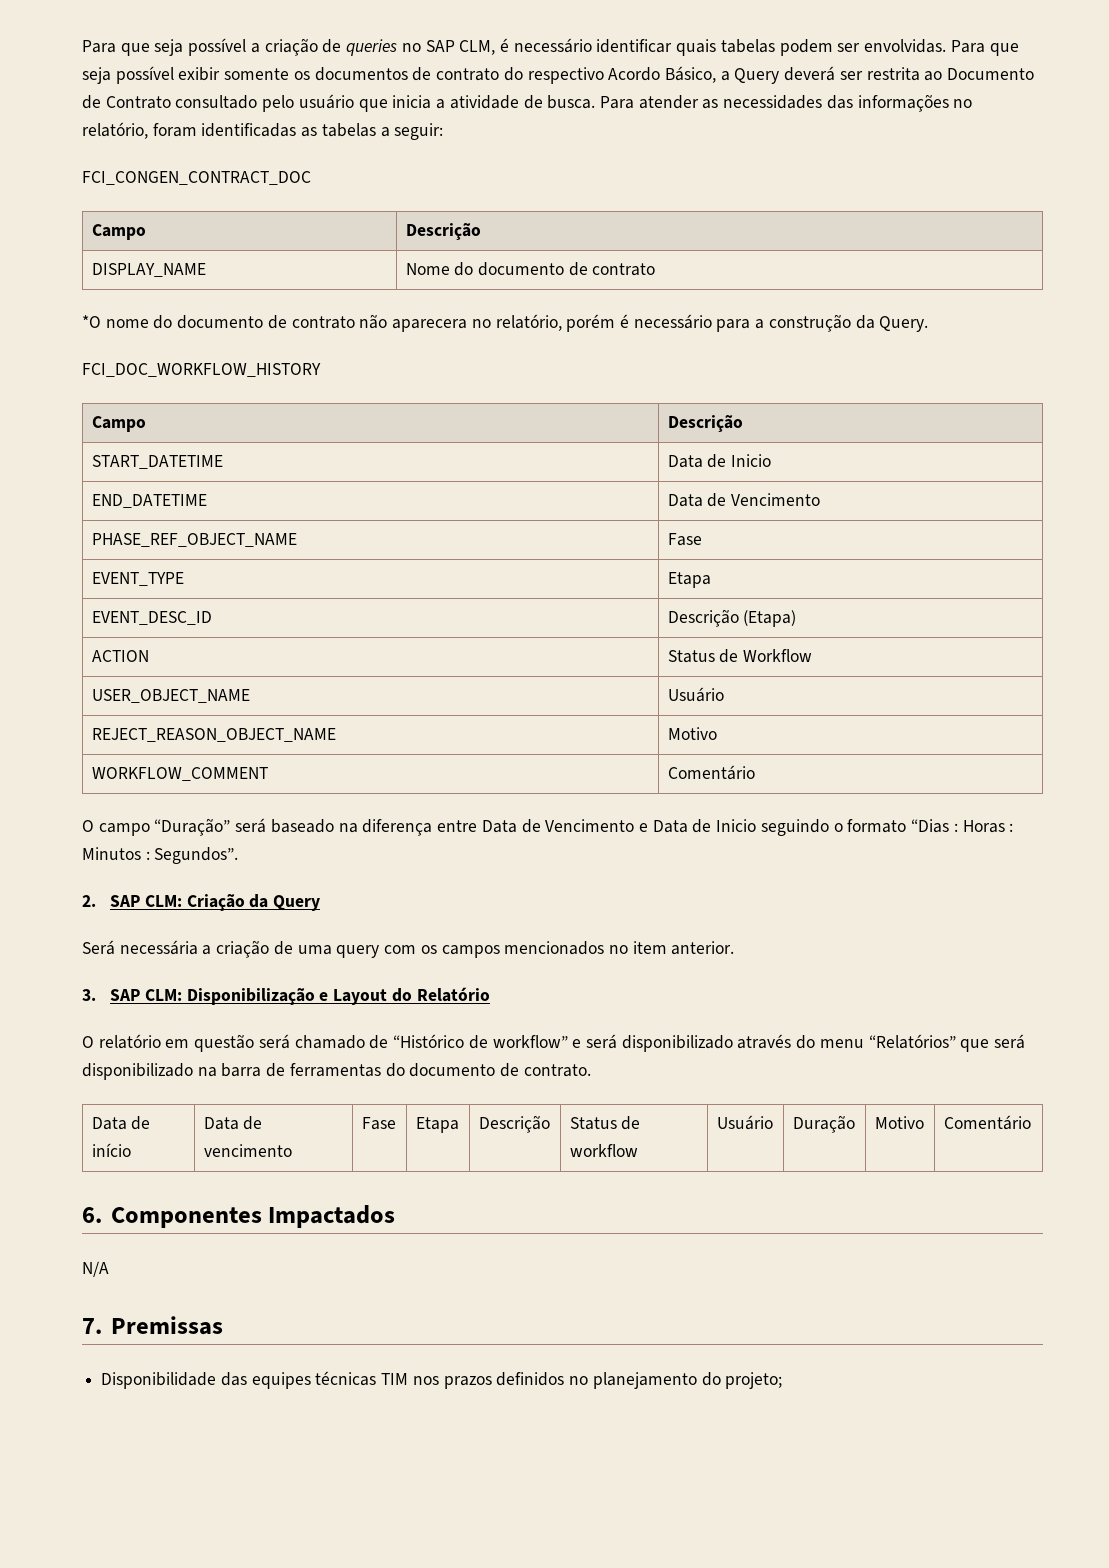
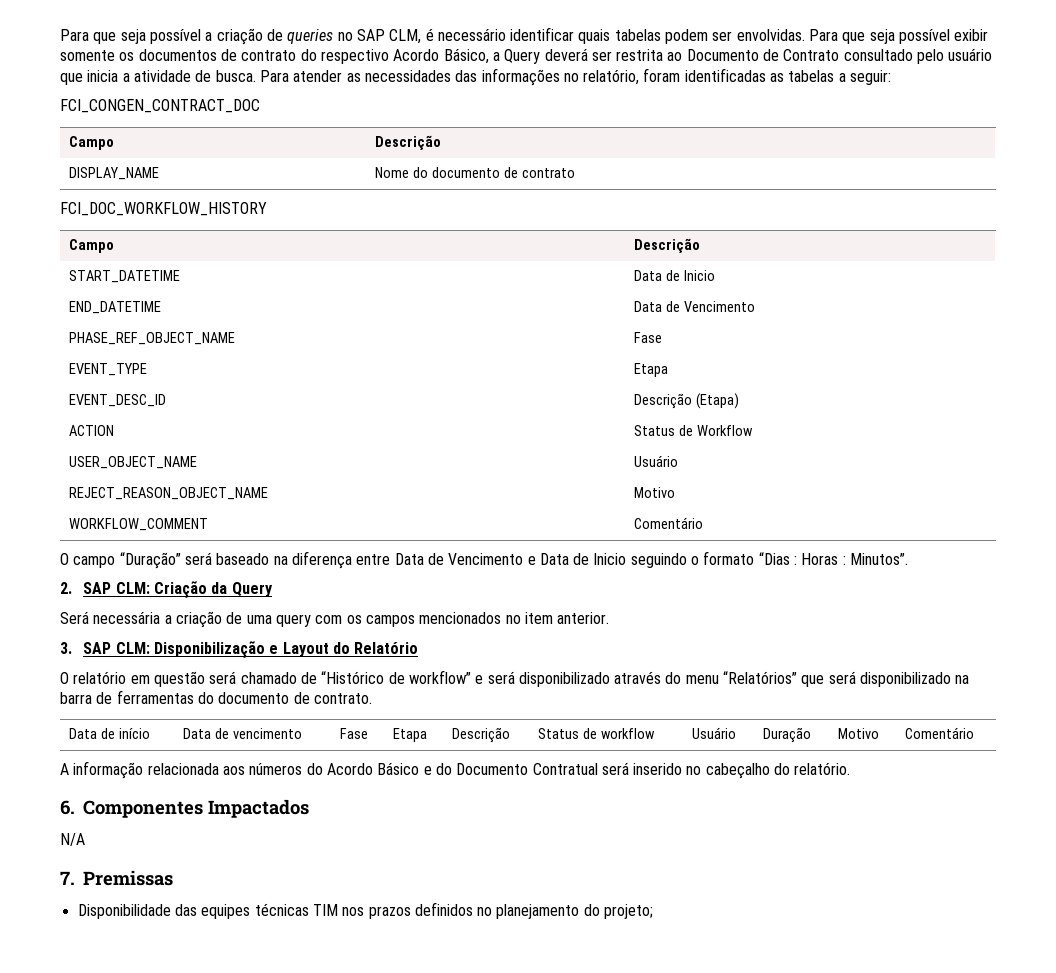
[82,314,929,332] // *O nome do documento de contrato não aparecera no relatório, porém é necessário para a construção da Query. -> (575, 173) none
[82,847,239,864] Minutos : Segundos”. -> [850,553,909,565] Minutos”.
(1031, 1122) none -> [60,761,851,779] // A informação relacionada aos números do Acordo Básico e do Documento Contratual será inserido no cabeçalho do relatório.

